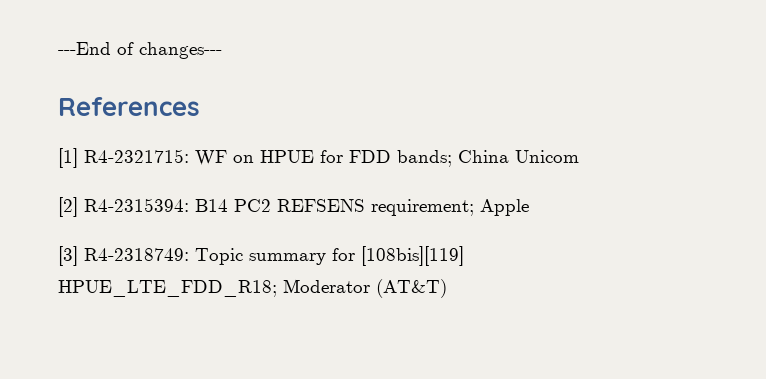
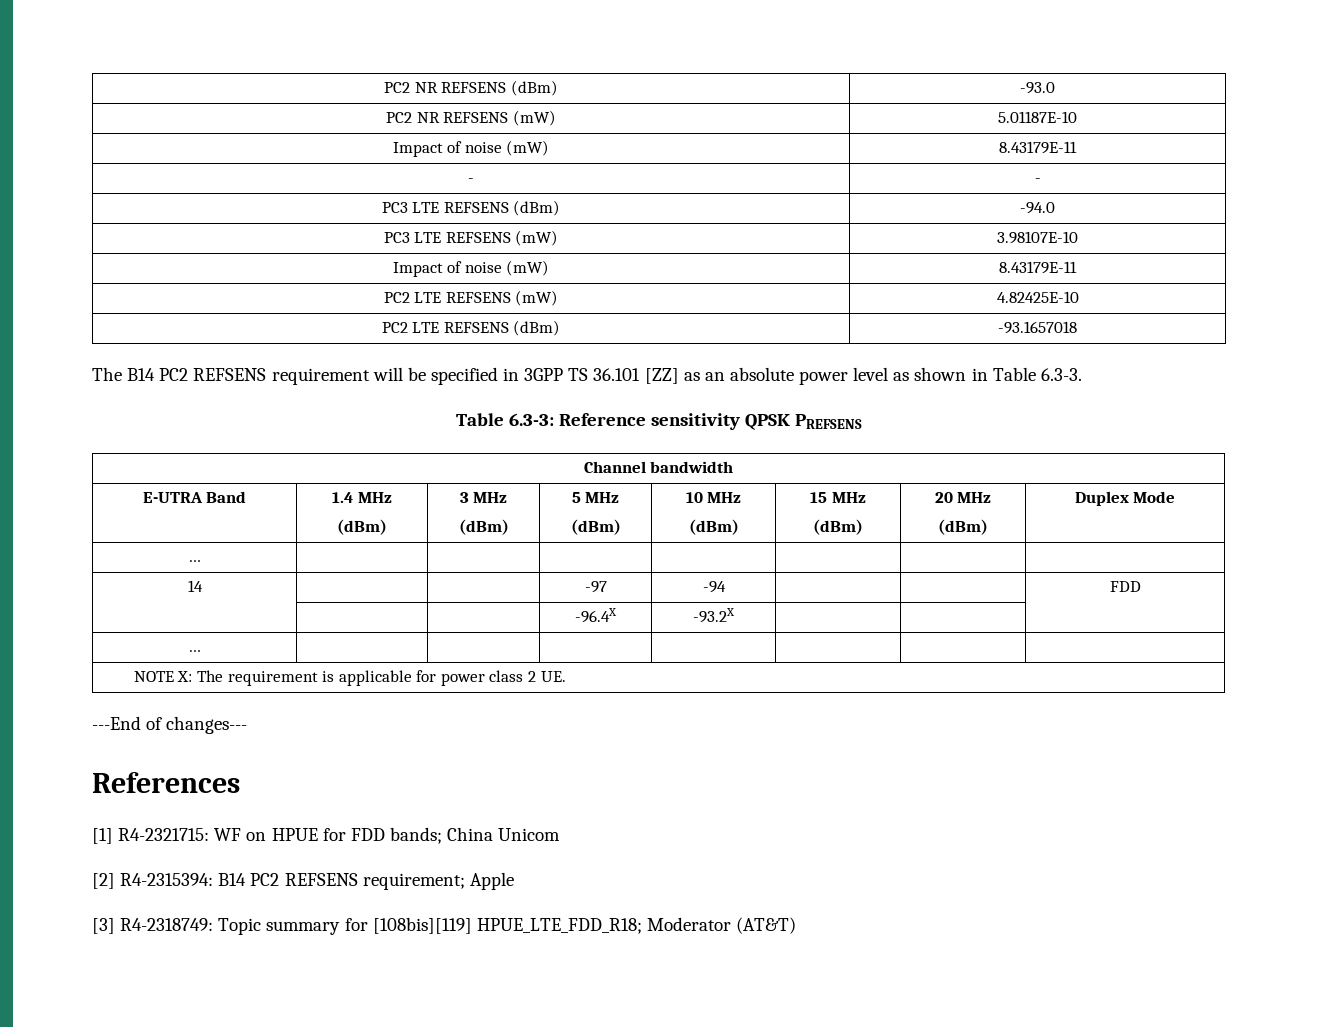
(58, 48) none -> [384,80,558,96] [1020,82,1055,94] [386,110,556,126] [998,111,1077,123] [392,140,550,157] [999,141,1077,154] [468,178,474,183] [1034,178,1041,183] [381,200,561,216] [1020,202,1055,214] [383,230,559,246] [997,231,1078,244] [392,260,550,277] [999,261,1077,274] [383,290,559,306] [996,291,1079,303] [381,320,561,336] [998,321,1077,334] [92,367,1082,385] [455,413,863,430] [583,461,734,473] [142,491,247,503] [332,492,392,503] [337,519,387,535] [459,492,508,503] [458,519,509,535] [571,492,620,503] [570,519,621,535] [685,492,742,503] [688,519,739,535] [810,492,866,503] [813,519,863,535] [934,492,992,503] [938,519,988,535] [1074,491,1176,506] [188,560,201,562] [187,580,203,592] [584,581,607,593] [702,581,726,593] [1109,581,1141,592] [575,608,617,623] [693,608,735,623] [188,650,201,652] [133,670,566,686] PC2 NR REFSENS (dBm) | -93.0 // PC2 NR REFSENS (mW) | 5.01187E-10 // Impact of noise (mW) | 8.43179E-11 // - | - // PC3 LTE REFSENS (dBm) | -94.0 // PC3 LTE REFSENS (mW) | 3.98107E-10 // Impact of noise (mW) | 8.43179E-11 // PC2 LTE REFSENS (mW) | 4.82425E-10 // PC2 LTE REFSENS (dBm) | -93.1657018 // The B14 PC2 REFSENS requirement will be specified in 3GPP TS 36.101 [ZZ] as an absolute power level as shown in Table 6.3-3. // Table 6.3-3: Reference sensitivity QPSK PREFSENS // Channel bandwidth // E-UTRA Band | 1.4 MHz // (dBm) | 3 MHz // (dBm) | 5 MHz // (dBm) | 10 MHz // (dBm) | 15 MHz // (dBm) | 20 MHz // (dBm) | Duplex Mode // … | | | | | | | // 14 | | | -97 | -94 | | | FDD // | | | -96.4X | -93.2X | | | // … | | | | | | | // NOTE X: The requirement is applicable for power class 2 UE. //

